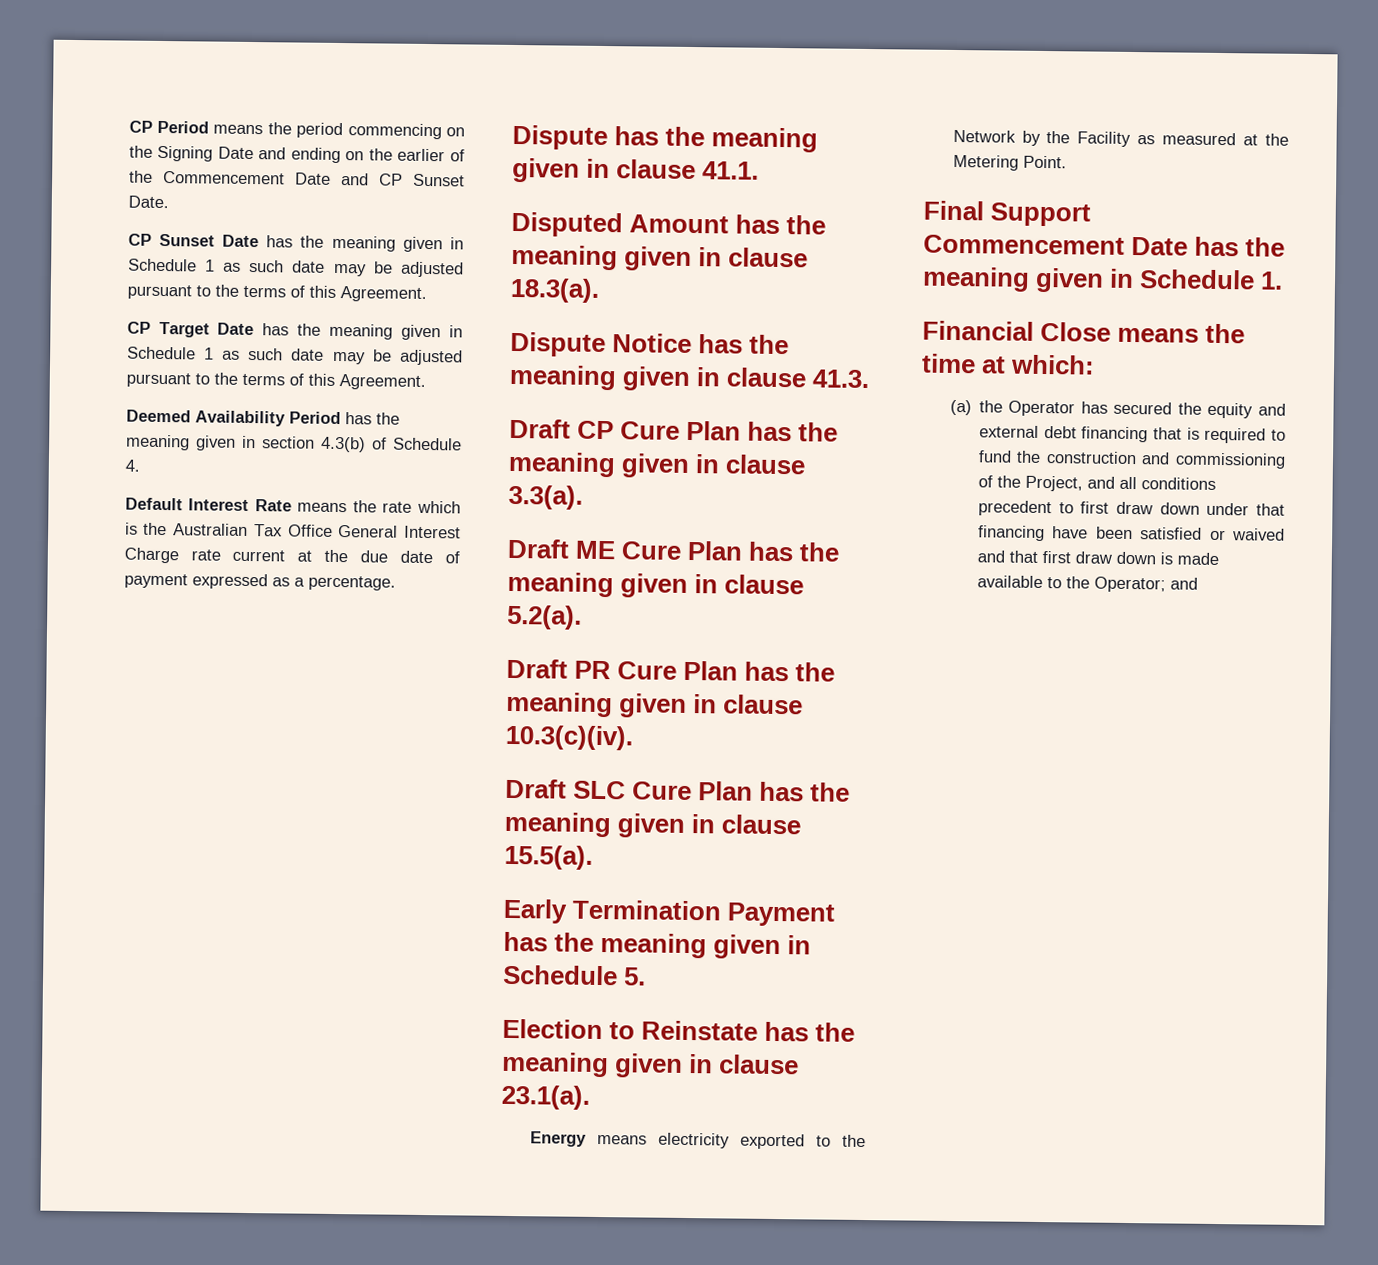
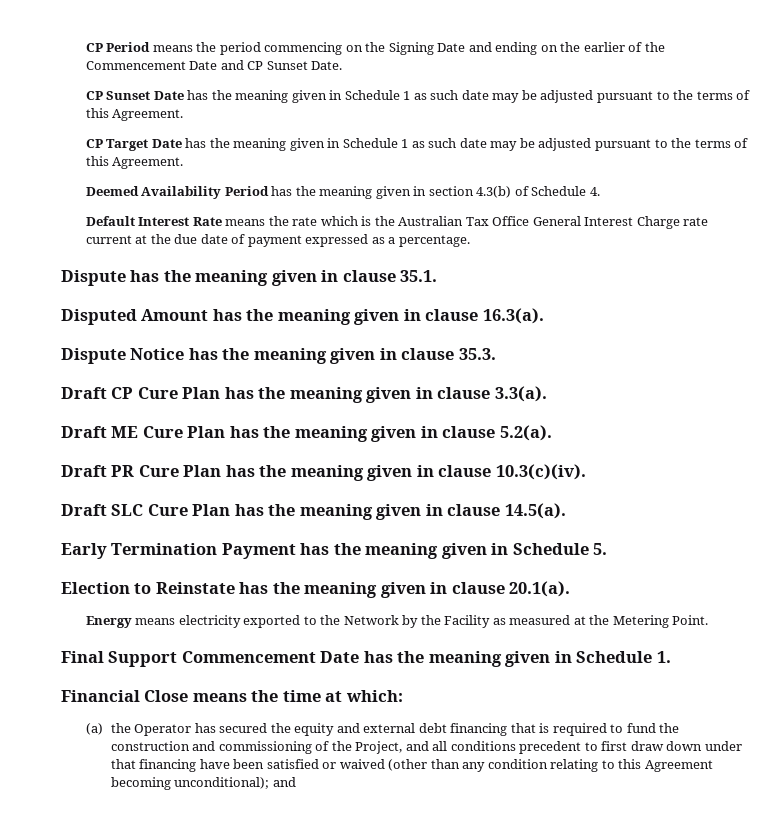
[702,161,760,180] 41.1. -> [400,270,438,282] 35.1.
[510,277,600,303] 18.3(a). -> [482,308,544,324] 16.3(a).
[812,369,870,389] 41.3. -> [458,348,496,360] 35.3.
[504,844,593,870] 15.5(a). -> [504,503,566,519] 14.5(a).
[501,1084,590,1110] 23.1(a). -> [509,581,571,597] 20.1(a).
[976,550,1219,566] [976,575,1166,593] and that first draw down is made available to the Operator; -> [388,759,713,772] [110,777,270,790] (other than any condition relating to this Agreement becoming unconditional);

